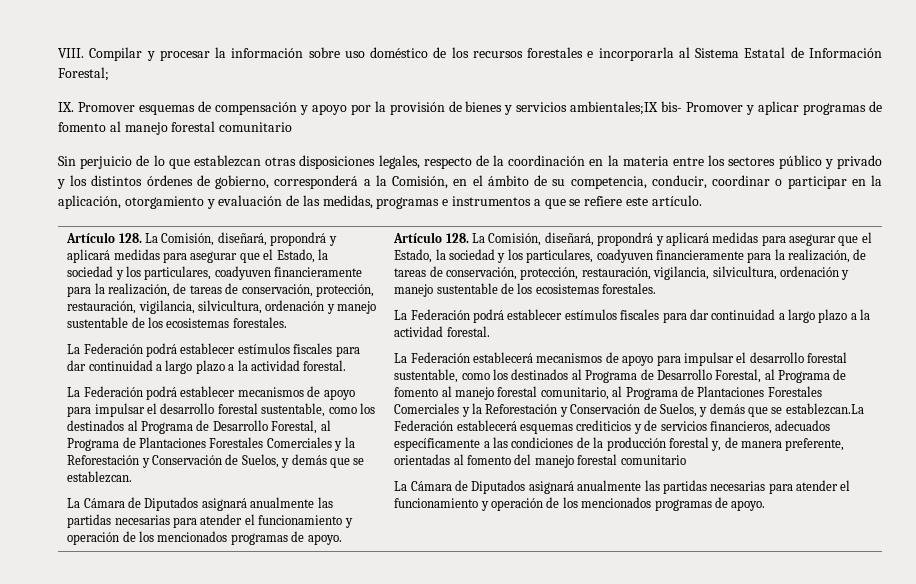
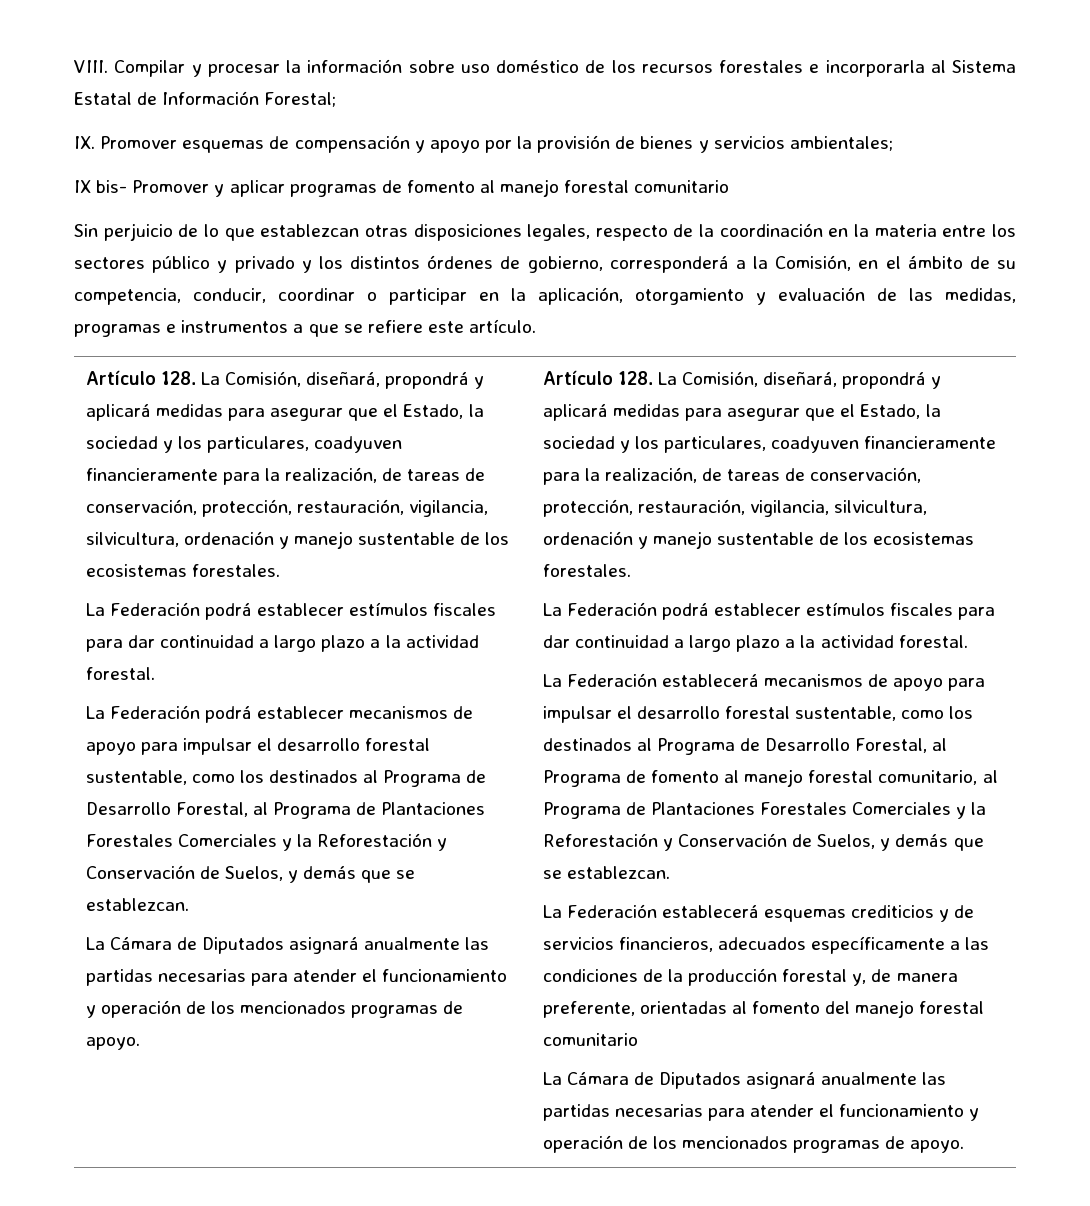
[570,101,659,115] ambientales;IX -> [789,136,893,151] [74,180,91,193] ambientales; // IX
[785,403,864,415] establezcan.La -> [566,866,670,879] [542,905,562,918] establezcan. // La

